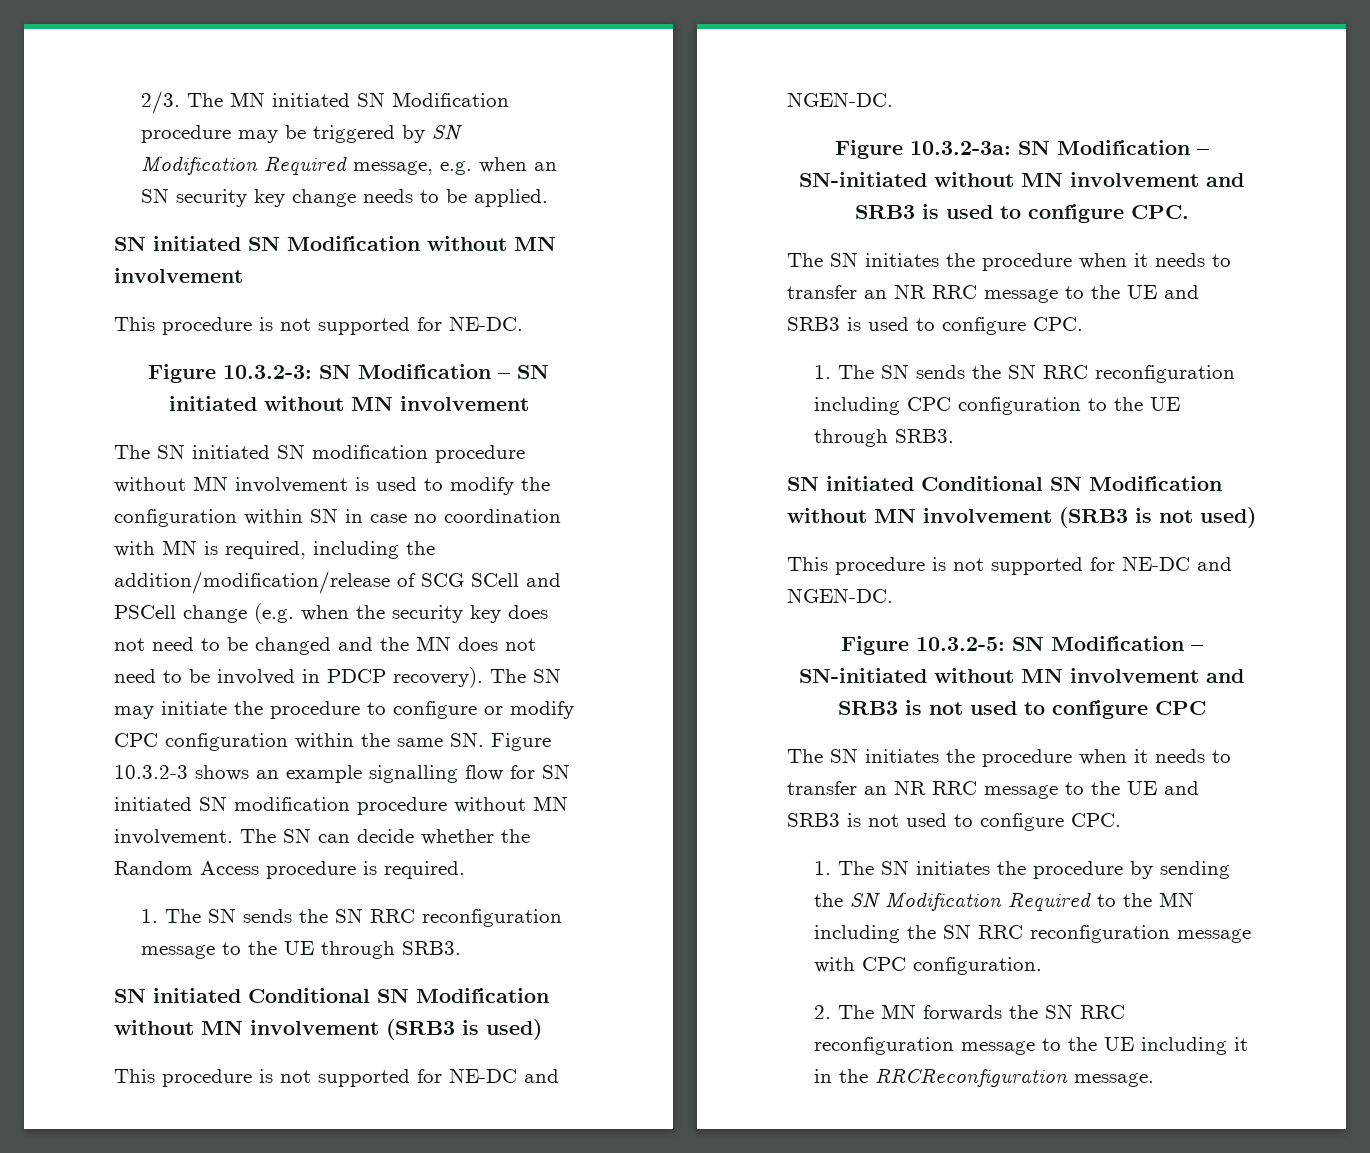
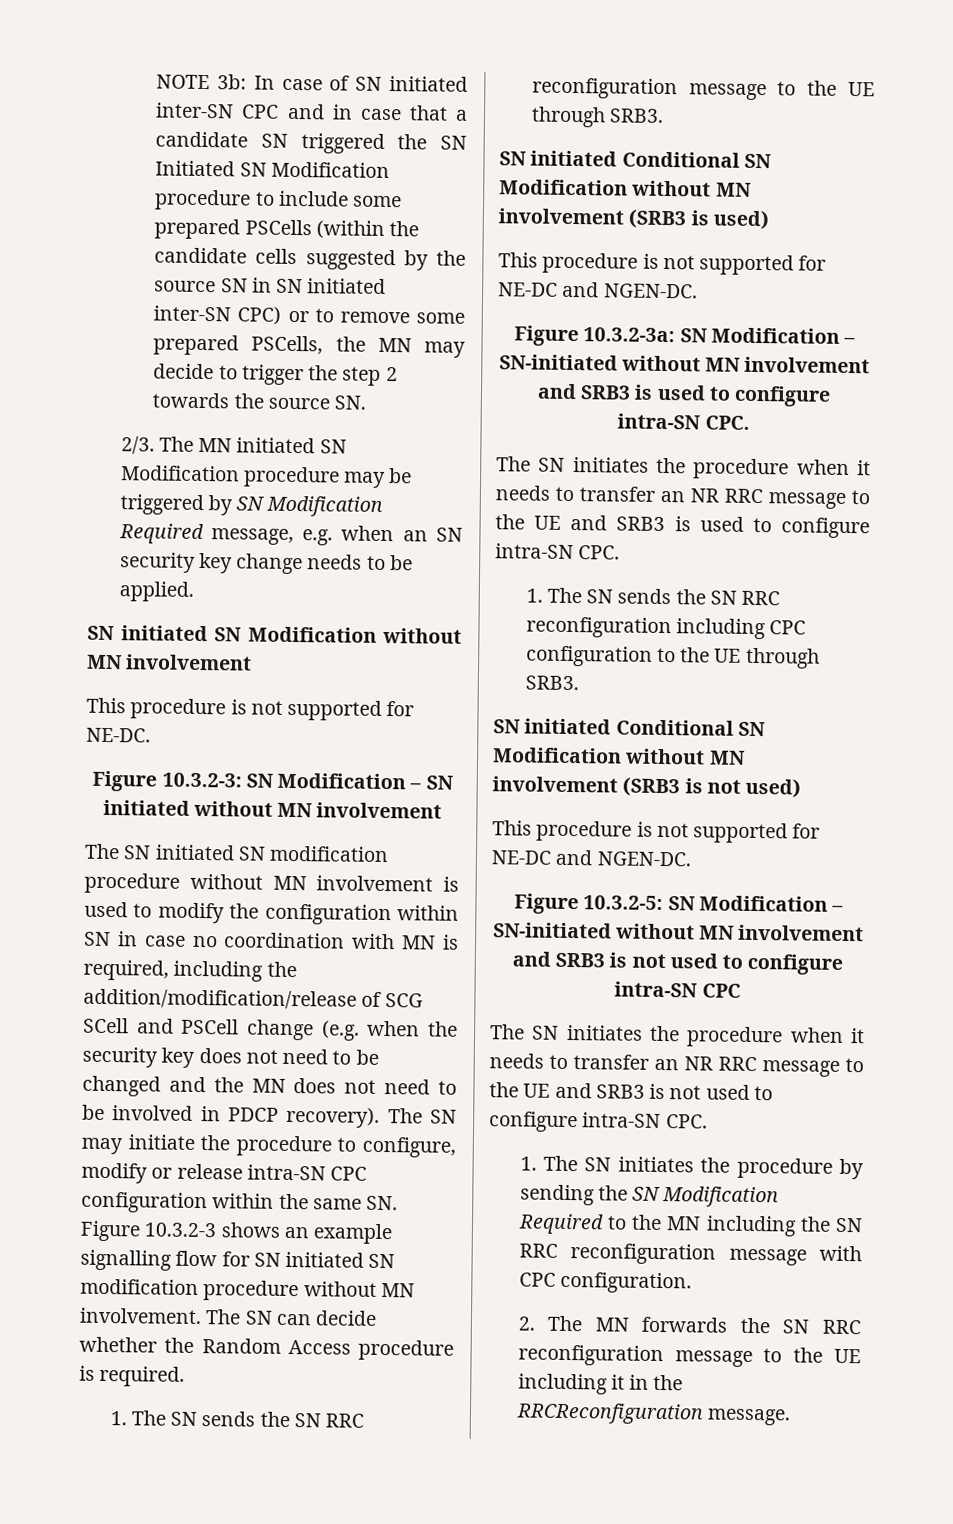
(141, 102) none -> [156,74,468,92] [155,102,468,121] [155,131,467,154] [155,160,390,179] [154,189,403,211] [154,218,420,240] [154,247,466,271] [154,277,387,294] [153,305,465,325] [153,334,466,358] [153,363,398,386] [152,392,367,410] NOTE 3b: In case of SN initiated inter-SN CPC and in case that a candidate SN triggered the SN Initiated SN Modification procedure to include some prepared PSCells (within the candidate cells suggested by the source SN in SN initiated inter-SN CPC) or to remove some prepared PSCells, the MN may decide to trigger the step 2 towards the source SN. //
[393,701,574,719] configure or modify -> [362,1136,456,1158] [81,1162,326,1184] configure, modify or release intra-SN
(1124, 213) none -> [617,413,702,430] intra-SN
(1026, 326) none -> [495,543,574,560] intra-SN
(1148, 709) none -> [614,981,699,998] intra-SN
(1064, 822) none -> [582,1112,662,1129] intra-SN

